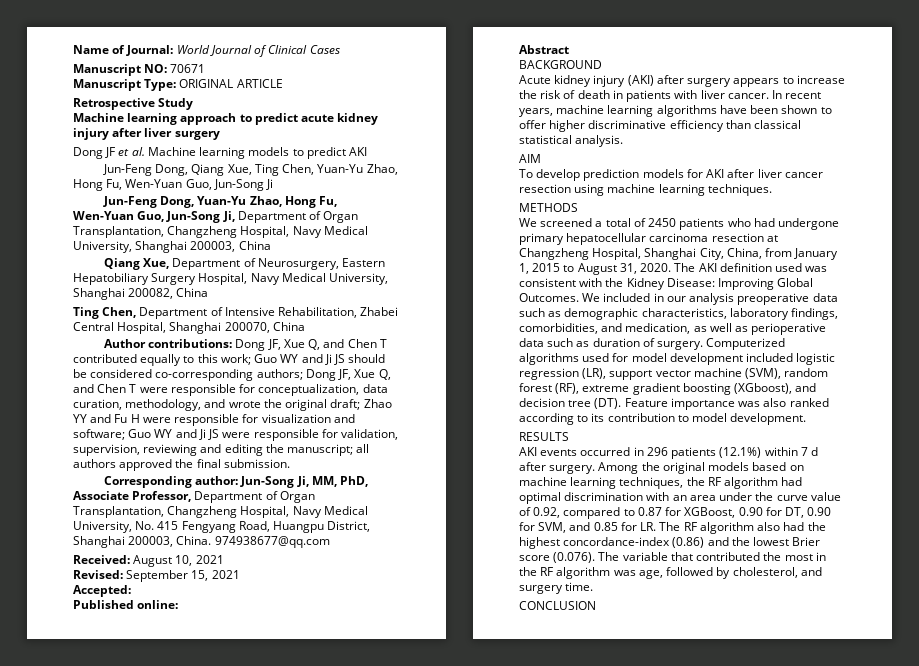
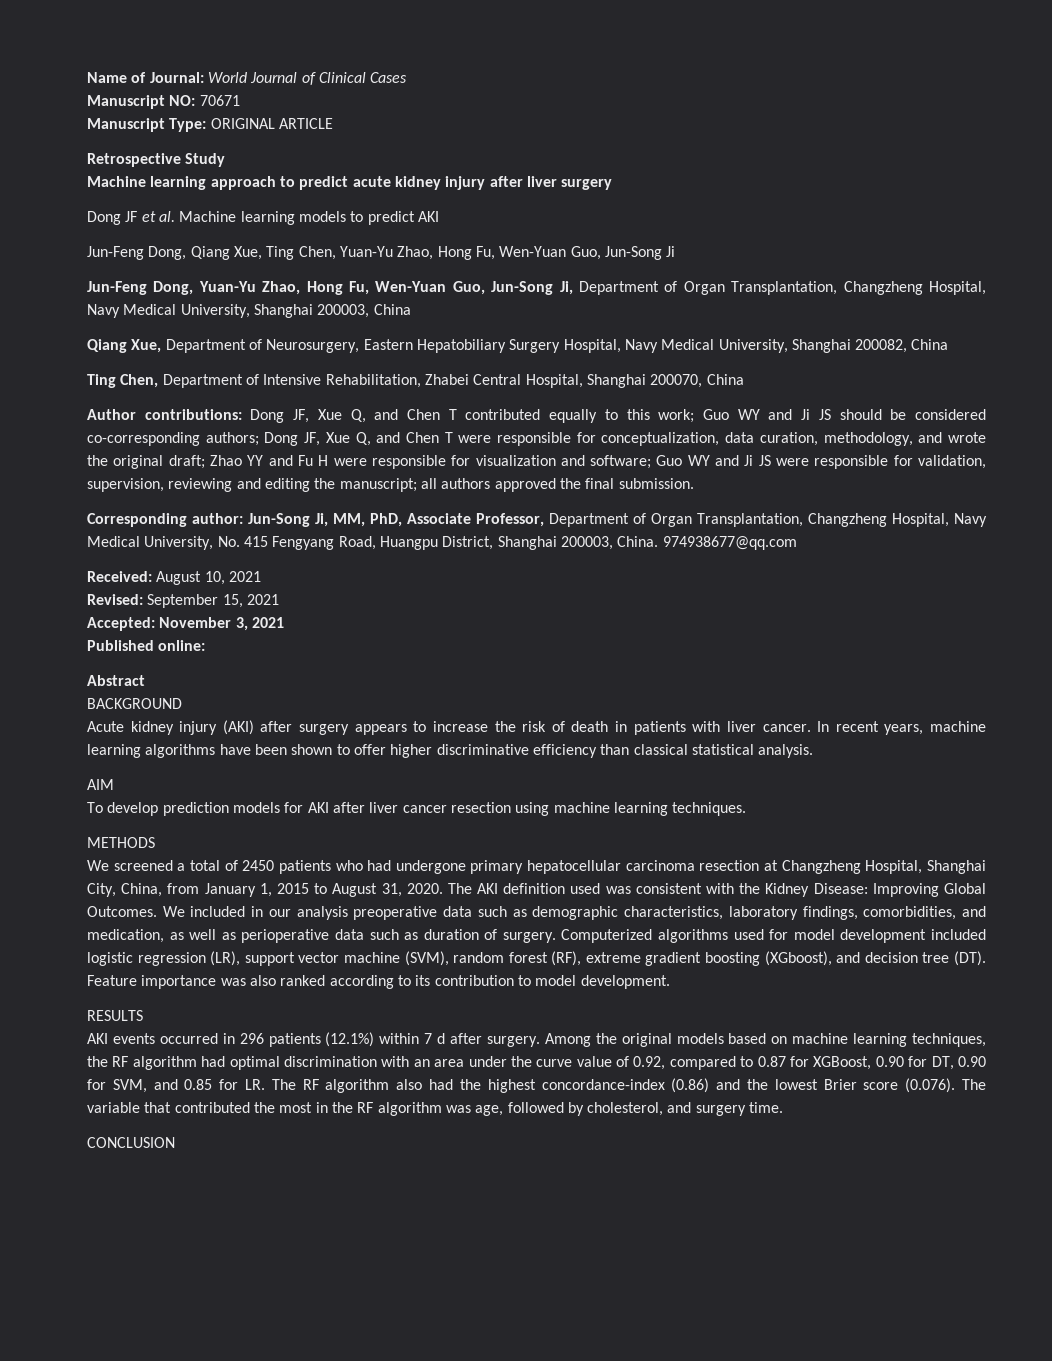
(131, 591) none -> [159,617,284,631] November 3, 2021

